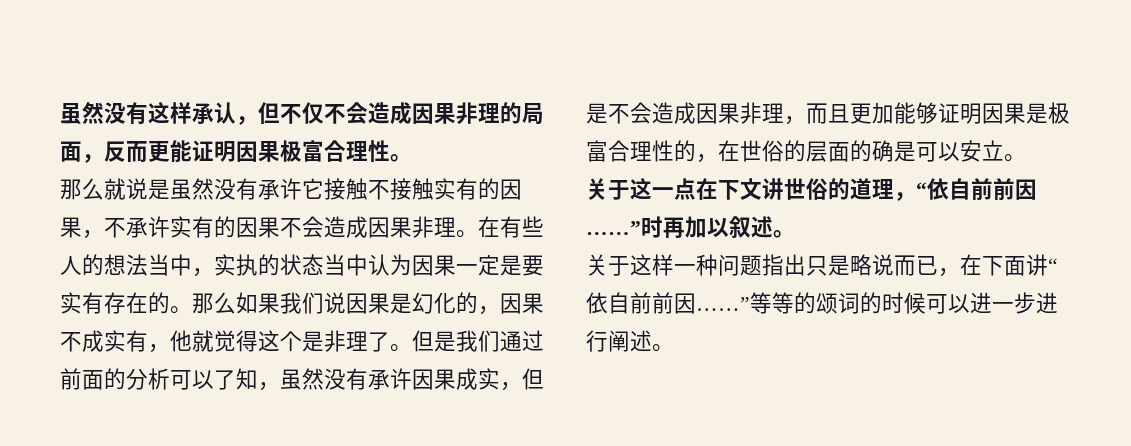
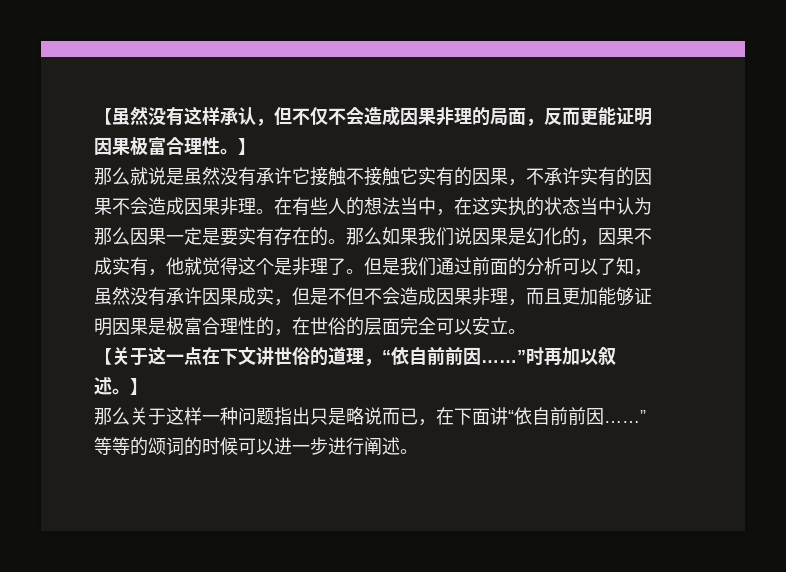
(60, 113) none -> [94,108,112,125] 【
(412, 158) none -> [238,138,256,155] 】
(434, 189) none -> [400,167,418,184] 它
(214, 272) none -> [454,197,490,215] 在这
(412, 265) none -> [94,227,130,245] 那么
(630, 114) none -> [346,287,382,305] 但不
[850,140,916,162] 的确是 -> [400,317,436,335] 完全
(1026, 158) none -> [94,348,112,365] 【
(795, 234) // -> [130,378,148,395] [94,407,130,425] 】 // 那么

